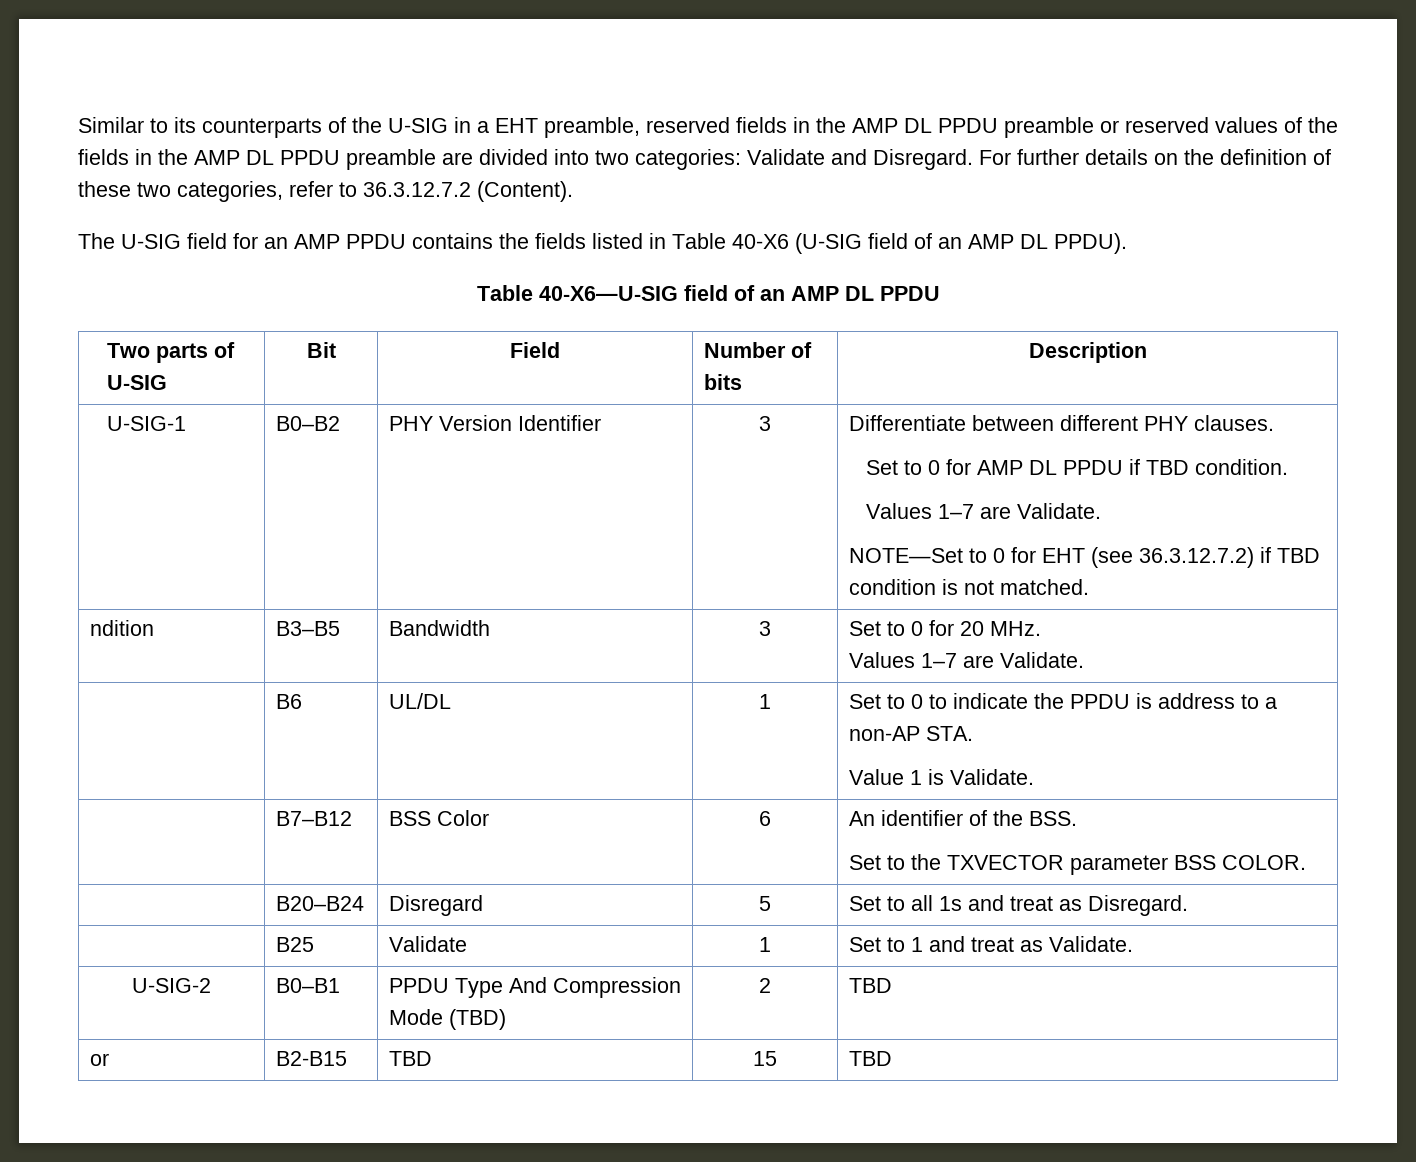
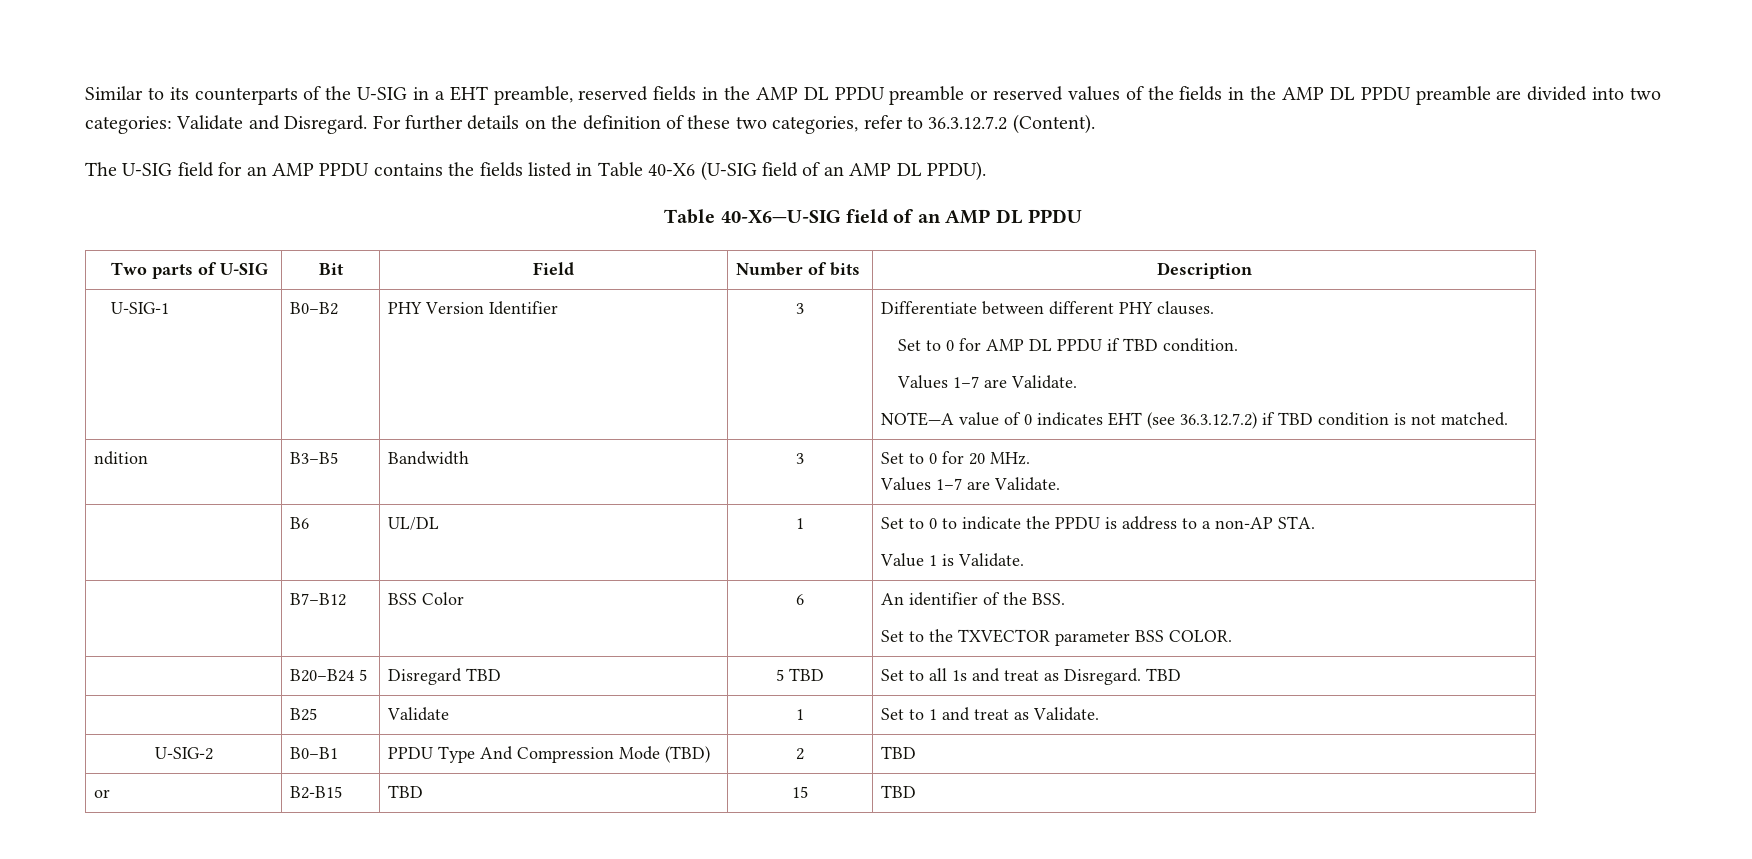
[848,547,1036,563] NOTE—Set to 0 for -> [881,412,1104,426] NOTE—A value of 0 indicates
(364, 903) none -> [359,669,368,681] 5
[759,896,771,911] | 5 -> [466,668,502,681] [776,668,824,681] TBD | 5 TBD
(1188, 905) none -> [1146,668,1182,681] TBD

